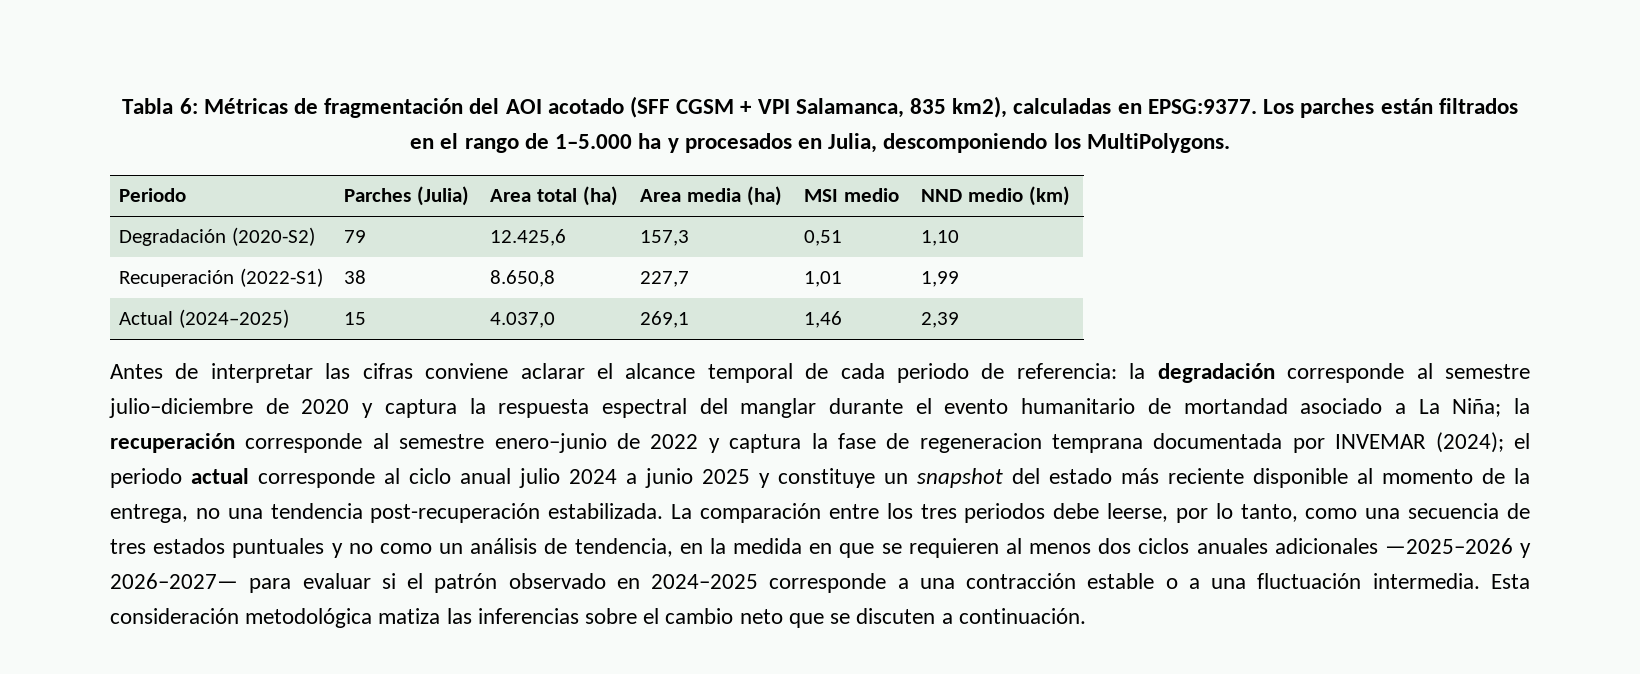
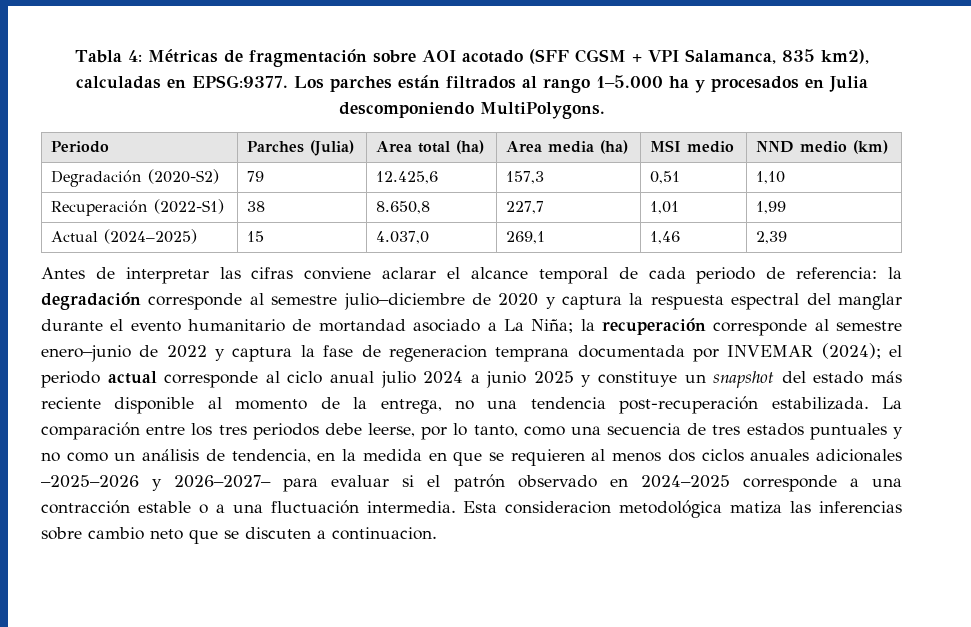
[179,98,198,114] 6: -> [127,50,142,62] 4:
[469,98,500,114] del -> [372,50,416,63] sobre
[410,133,549,153] en el rango de -> [521,76,590,93] al rango
[828,133,1081,153] Julia, descomponiendo los -> [828,76,868,92] [338,102,474,118] Julia descomponiendo
[1384,538,1531,558] [110,573,238,589] —2025–2026 y 2026–2027— -> [41,475,272,491] –2025–2026 y 2026–2027–
[110,608,239,624] consideración -> [505,501,612,514] consideracion
[643,608,660,624] el -> (82, 533) none
[958,608,1086,624] continuación. -> [332,527,437,540] continuacion.

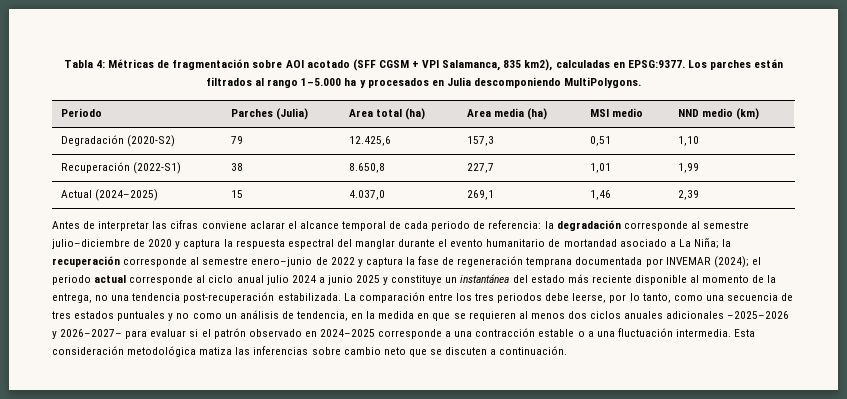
[388,345,487,362] regeneracion -> [457,256,524,267] regeneración
[713,371,775,388] snapshot -> [460,274,510,283] instantánea
[505,501,612,514] consideracion -> [52,346,124,355] consideración
[332,527,437,540] continuacion. -> [499,346,568,355] continuación.

